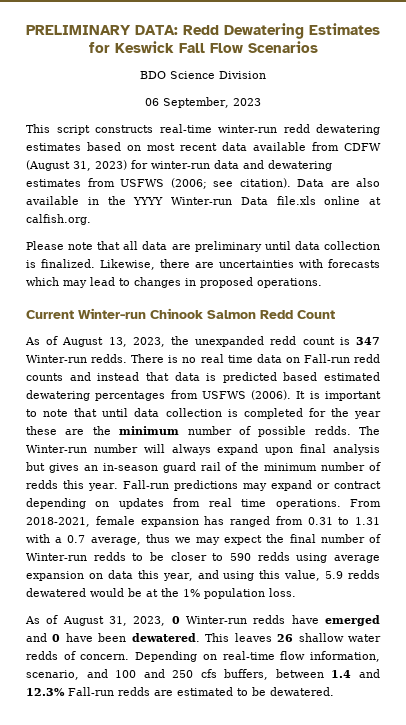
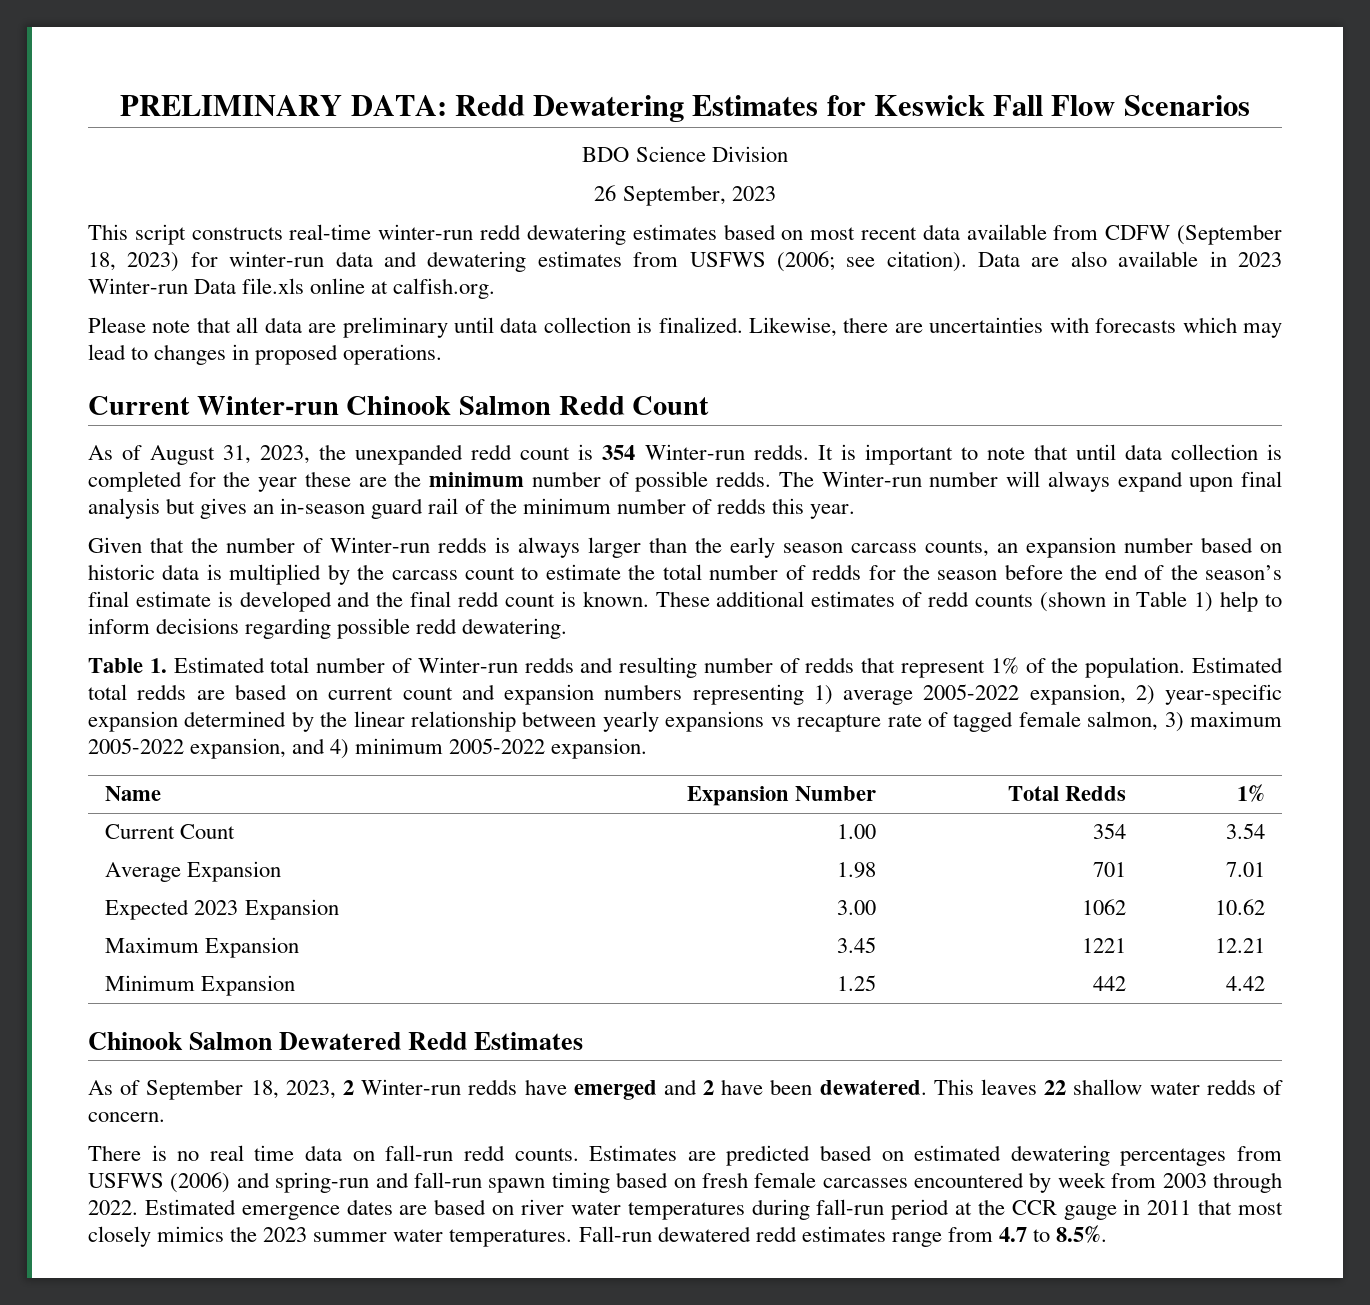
[145,98,160,106] 06 -> [594,185,617,201] 26
[26,160,91,171] (August 31, -> [1177,224,1282,245] [88,252,116,271] (September 18,
[107,196,164,205] the YYYY -> [1238,252,1283,267] 2023
[108,337,127,347] 13, -> [223,445,252,464] 31,
[355,337,380,345] 347 -> [602,445,636,460] 354
[131,354,380,363] [26,372,380,383] [26,390,292,401] There is no real time data on Fall-run redd counts and instead that data is predicted based estimated dewatering percentages from USFWS (2006). -> (809, 452) none
[122,480,381,491] [26,498,381,509] [26,516,380,527] [26,534,382,545] [26,552,380,563] [26,570,381,581] [26,588,296,599] [25,615,180,626] Fall-run predictions may expand or contract depending on updates from real time operations. From 2018-2021, female expansion has ranged from 0.31 to 1.31 with a 0.7 average, thus we may expect the final number of Winter-run redds to be closer to 590 redds using average expansion on data this year, and using this value, 5.9 redds dewatered would be at the 1% population loss. // As of August 31, 2023, 0 -> [88,537,1282,558] [88,564,1282,585] [88,591,1282,612] [88,618,568,639] [88,657,1283,678] [88,684,1282,705] [88,711,1282,732] [88,738,648,759] [105,786,162,801] [686,786,876,806] [1007,786,1126,801] [1236,784,1265,802] [105,824,236,839] [836,824,876,839] [1092,823,1126,839] [1225,823,1265,839] [105,861,282,882] [836,862,876,878] [1092,862,1126,877] [1225,862,1265,877] [105,899,339,920] [836,900,876,915] [1081,899,1126,915] [1214,899,1265,915] [105,937,300,958] [836,937,876,953] [1081,938,1126,953] [1214,938,1265,953] [105,975,296,996] [836,975,876,991] [1092,976,1126,991] [1225,976,1265,991] [88,1032,584,1050] [88,1079,354,1100] // Given that the number of Winter-run redds is always larger than the early season carcass counts, an expansion number based on historic data is multiplied by the carcass count to estimate the total number of redds for the season before the end of the season’s final estimate is developed and the final redd count is known. These additional estimates of redd counts (shown in Table 1) help to inform decisions regarding possible redd dewatering. // Table 1. Estimated total number of Winter-run redds and resulting number of redds that represent 1% of the population. Estimated total redds are based on current count and expansion numbers representing 1) average 2005-2022 expansion, 2) year-specific expansion determined by the linear relationship between yearly expansions vs recapture rate of tagged female salmon, 3) maximum 2005-2022 expansion, and 4) minimum 2005-2022 expansion. // Name | Expansion Number | Total Redds | 1% // Current Count | 1.00 | 354 | 3.54 // Average Expansion | 1.98 | 701 | 7.01 // Expected 2023 Expansion | 3.00 | 1062 | 10.62 // Maximum Expansion | 3.45 | 1221 | 12.21 // Minimum Expansion | 1.25 | 442 | 4.42 // Chinook Salmon Dewatered Redd Estimates // As of September 18, 2023, 2
[52,634,61,642] 0 -> [703,1080,715,1095] 2
[277,634,294,642] 26 -> [1044,1080,1067,1095] 22
[135,651,381,662] [26,669,380,680] [26,687,334,696] Depending on real-time flow information, scenario, and 100 and 250 cfs buffers, between 1.4 and 12.3% Fall-run redds are estimated to be dewatered. -> [88,1145,1282,1166] [88,1172,1282,1193] [88,1199,1283,1220] [88,1225,1108,1247] // There is no real time data on fall-run redd counts. Estimates are predicted based on estimated dewatering percentages from USFWS (2006) and spring-run and fall-run spawn timing based on fresh female carcasses encountered by week from 2003 through 2022. Estimated emergence dates are based on river water temperatures during fall-run period at the CCR gauge in 2011 that most closely mimics the 2023 summer water temperatures. Fall-run dewatered redd estimates range from 4.7 to 8.5%.

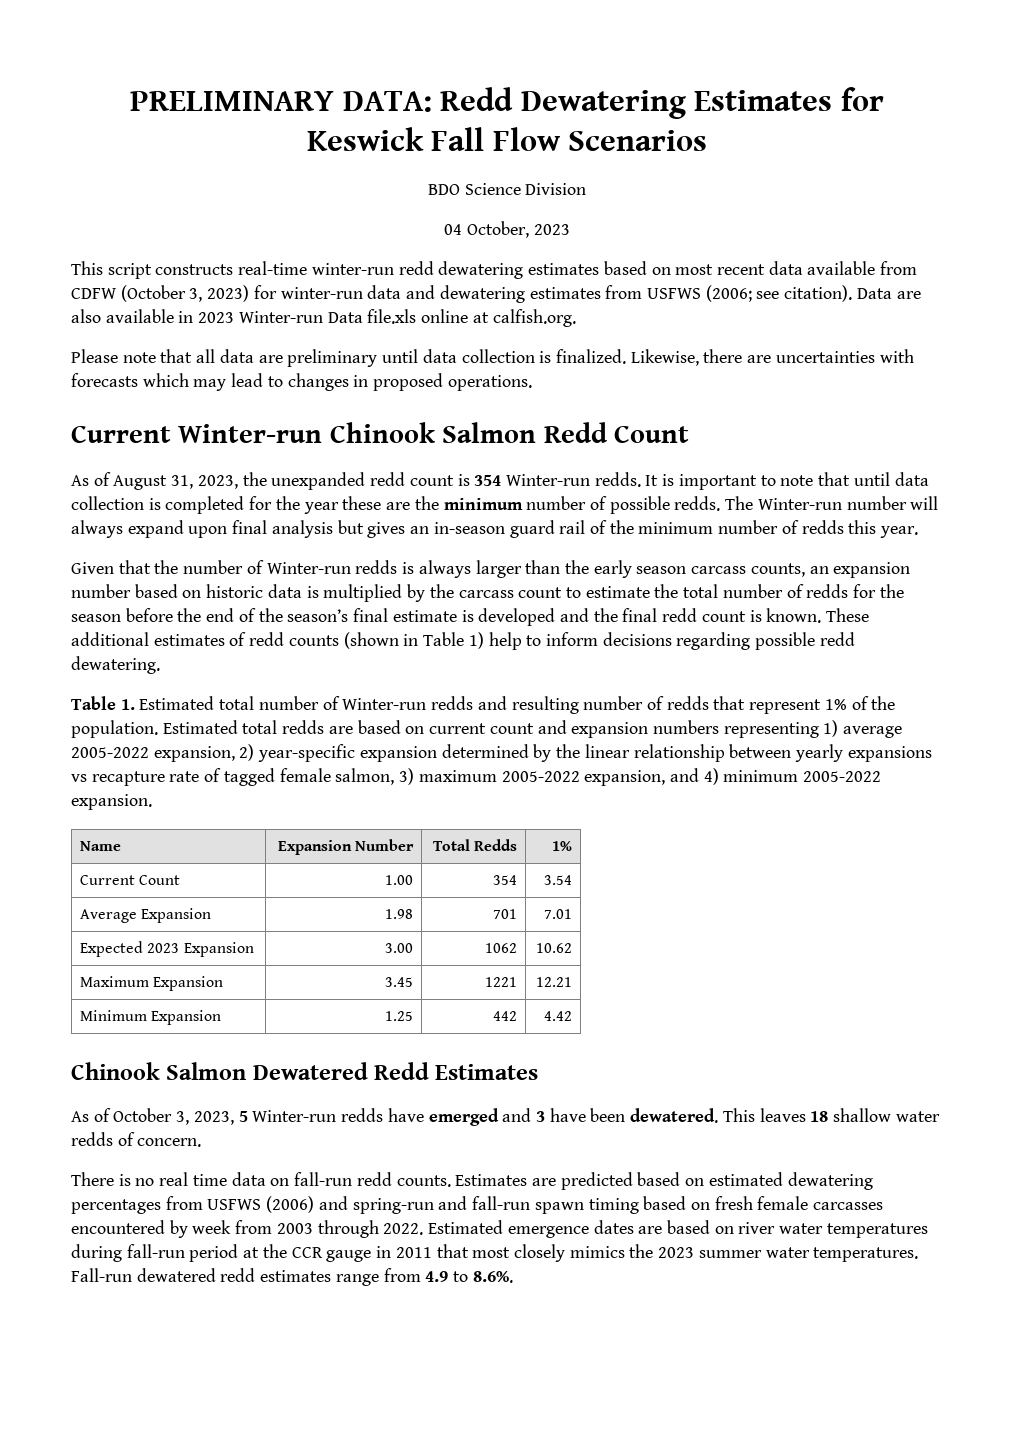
[594,185,726,206] 26 September, -> [444,221,529,238] 04 October,
[1177,224,1282,245] [88,252,116,271] (September 18, -> [120,285,203,302] (October 3,
[146,1079,354,1100] September 18, 2023, 2 -> [113,1108,248,1125] October 3, 2023, 5
[703,1080,715,1095] 2 -> [535,1111,545,1122] 3
[1044,1080,1067,1095] 22 -> [810,1111,829,1122] 18
[998,1225,1108,1243] 4.7 to 8.5%. -> [425,1270,513,1283] 4.9 to 8.6%.

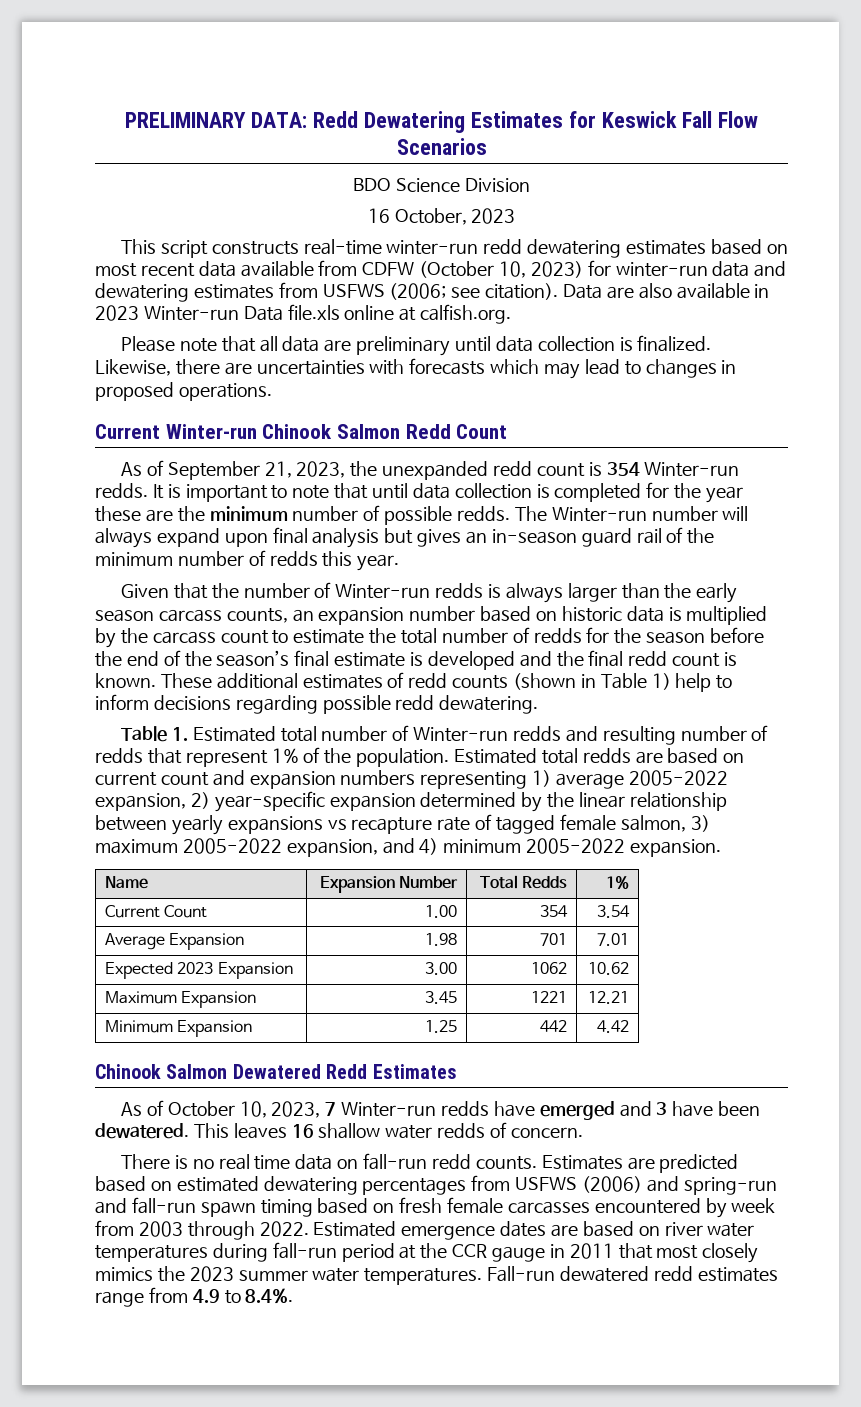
[444,224,463,235] 04 -> [367,208,390,223] 16
[189,288,203,302] 3, -> [499,261,527,278] 10,
[113,475,194,490] August 31, -> [167,461,292,480] September 21,
[176,1111,248,1125] 3, 2023, 5 -> [239,1101,337,1118] 10, 2023, 7
[810,1111,829,1122] 18 -> [291,1124,314,1138] 16
[472,1270,513,1283] 8.6%. -> [245,1288,294,1304] 8.4%.

